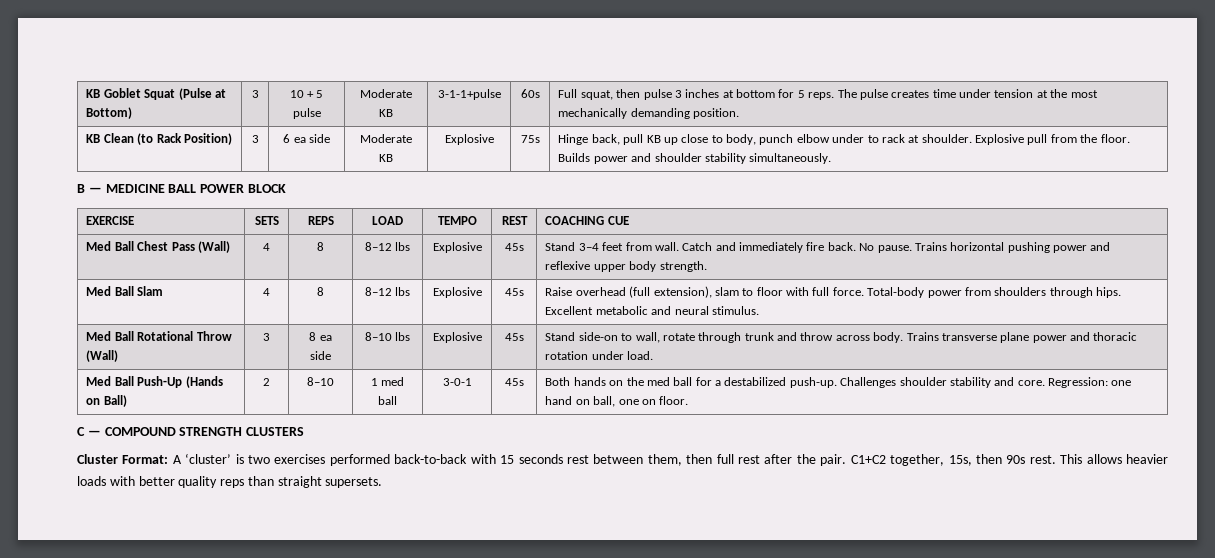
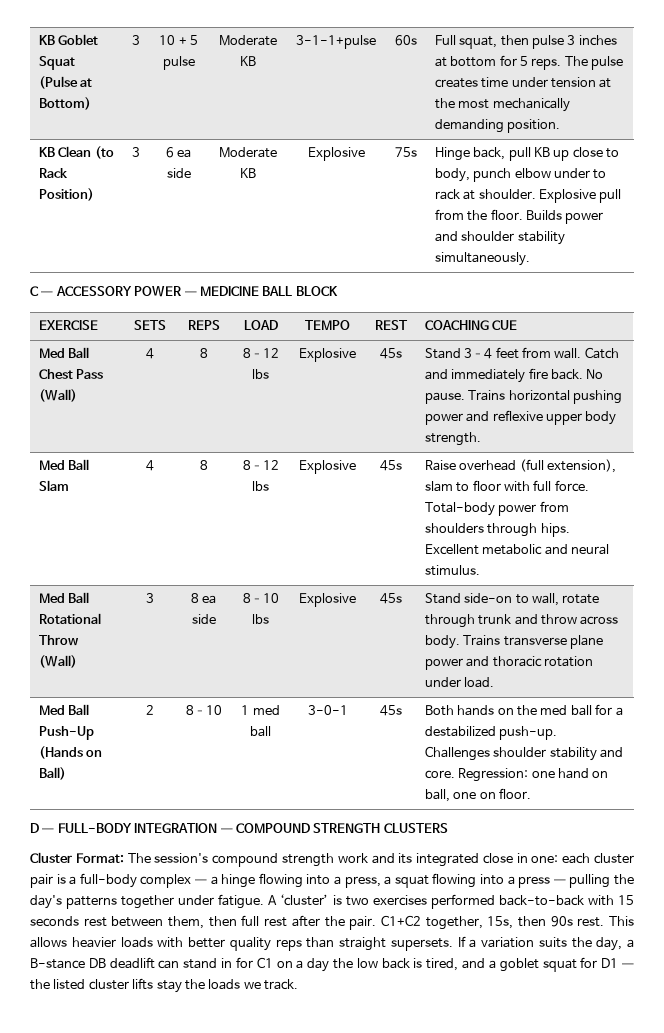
[77,184,85,193] B -> [30,286,182,297] C — ACCESSORY POWER
[200,184,245,193] POWER -> (293, 291) none
[77,427,85,436] C -> [30,823,218,833] D — FULL-BODY INTEGRATION
(169, 459) none -> [127,853,634,867] [30,873,635,888] [30,894,265,909] The session's compound strength work and its integrated close in one: each cluster pair is a full-body complex — a hinge flowing into a press, a squat flowing into a press — pulling the day's patterns together under fatigue.
(383, 482) none -> [457,936,634,951] [30,957,635,972] [30,978,298,993] If a variation suits the day, a B-stance DB deadlift can stand in for C1 on a day the low back is tired, and a goblet squat for D1 — the listed cluster lifts stay the loads we track.

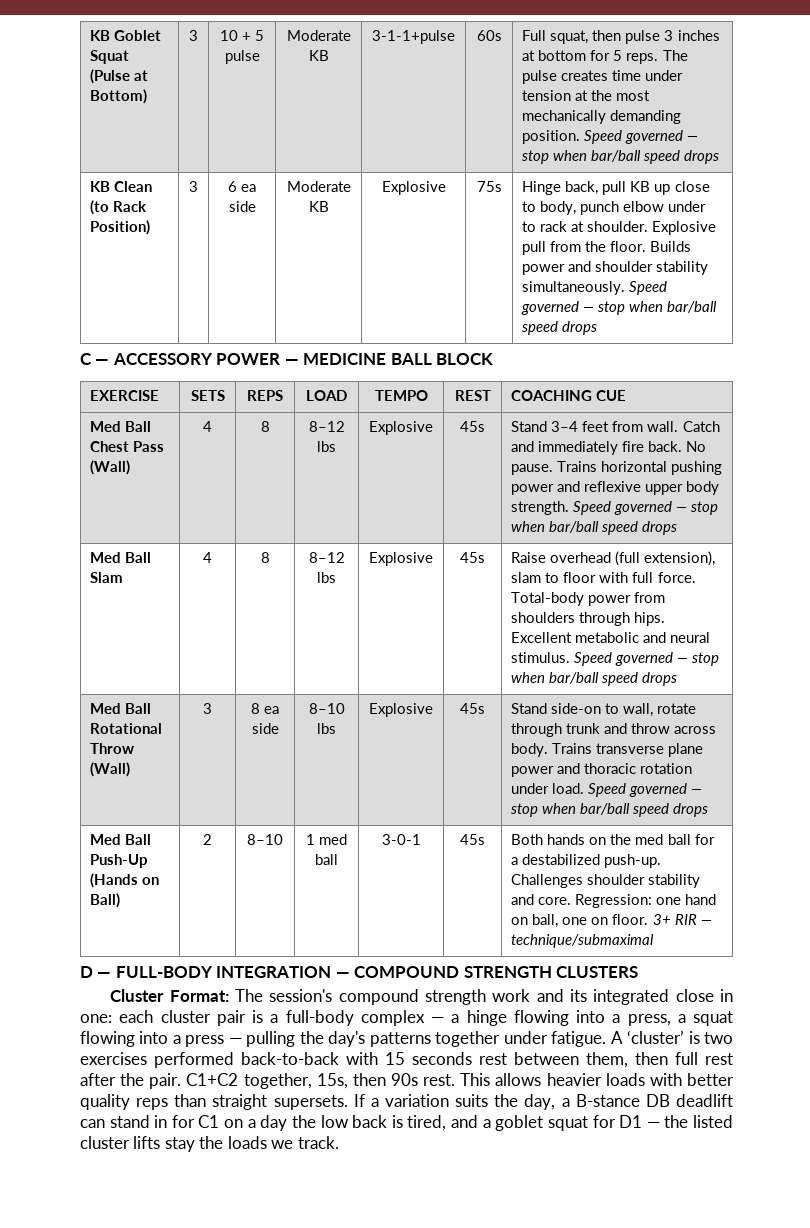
(561, 126) none -> [584,130,699,144] [522,150,720,164] Speed governed — stop when bar/ball speed drops
(530, 259) none -> [629,281,668,295] [521,301,718,315] [522,321,598,335] Speed governed — stop when bar/ball speed drops
(481, 439) none -> [573,501,719,515] [511,521,678,535] Speed governed — stop when bar/ball speed drops
(480, 570) none -> [574,652,720,666] [511,672,678,686] Speed governed — stop when bar/ball speed drops
(495, 682) none -> [588,783,703,797] [511,803,709,817] Speed governed — stop when bar/ball speed drops
(532, 793) none -> [652,914,712,925] [511,934,655,948] 3+ RIR — technique/submaximal

